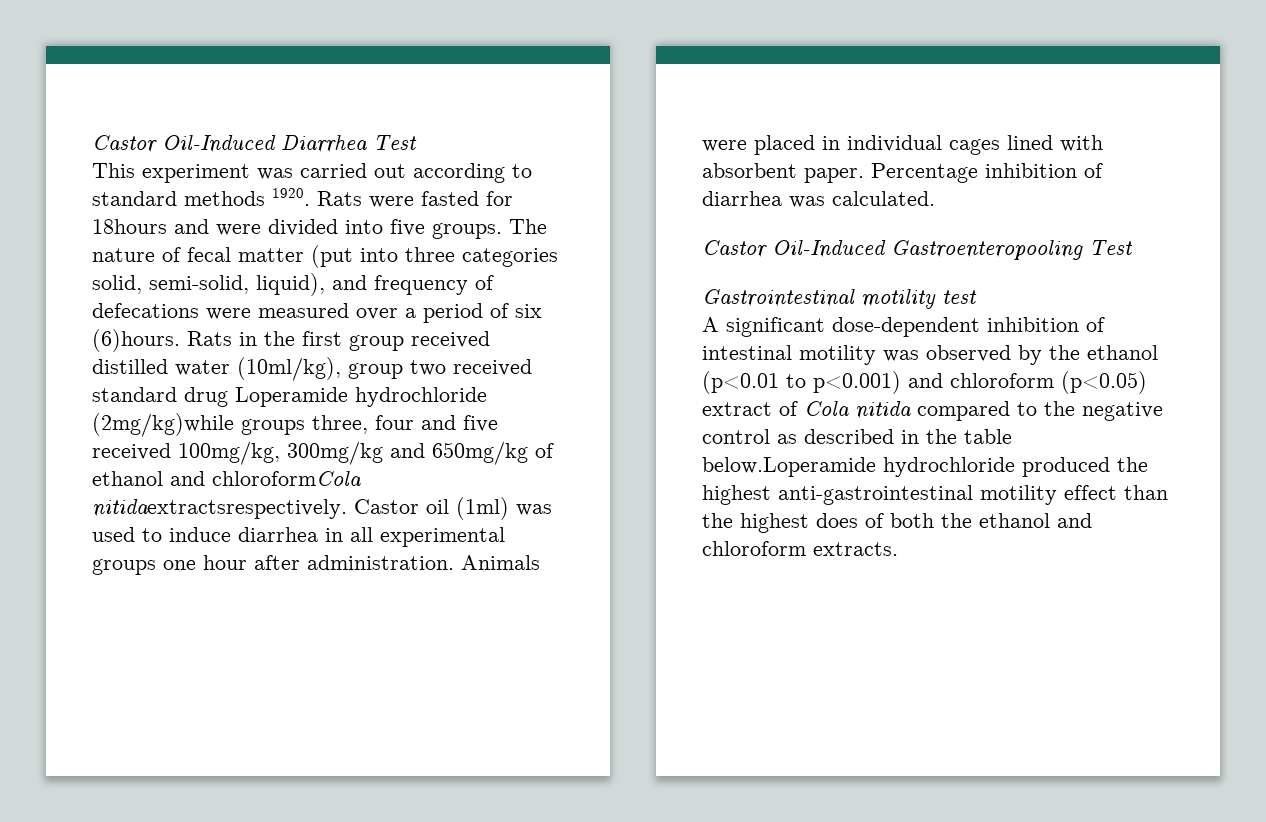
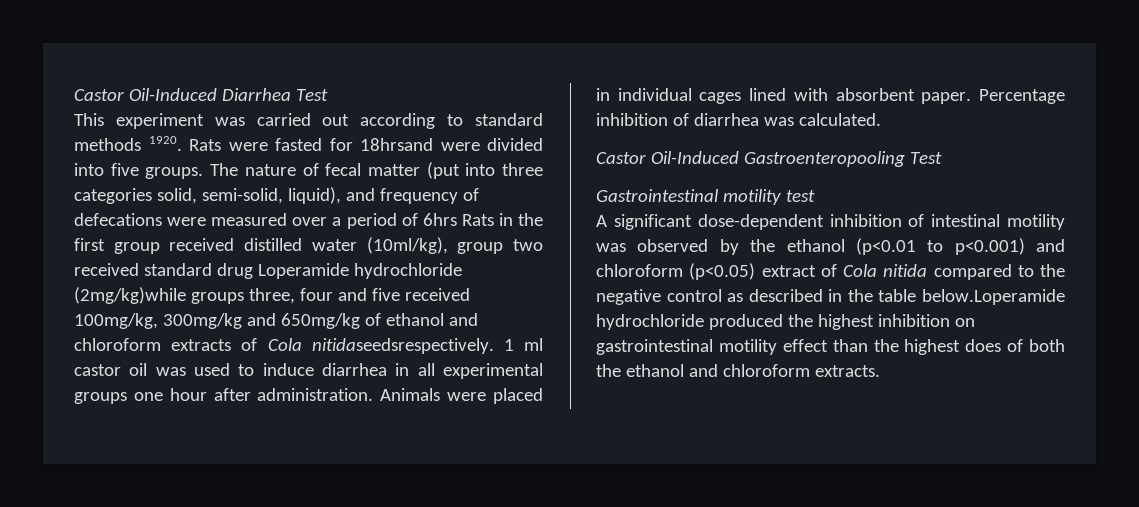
[92,219,209,234] 18hours and -> [360,138,433,151] 18hrsand
[515,304,542,318] [92,329,180,352] six (6)hours. -> [422,213,457,226] 6hrs
[212,471,361,487] [92,497,509,520] chloroformCola nitidaextractsrespectively. Castor oil (1ml) -> [74,338,543,354] [74,363,148,376] chloroform extracts of Cola nitidaseedsrespectively. 1 ml castor oil
[778,485,973,505] anti-gastrointestinal -> [877,314,975,327] [596,339,713,355] inhibition on gastrointestinal

